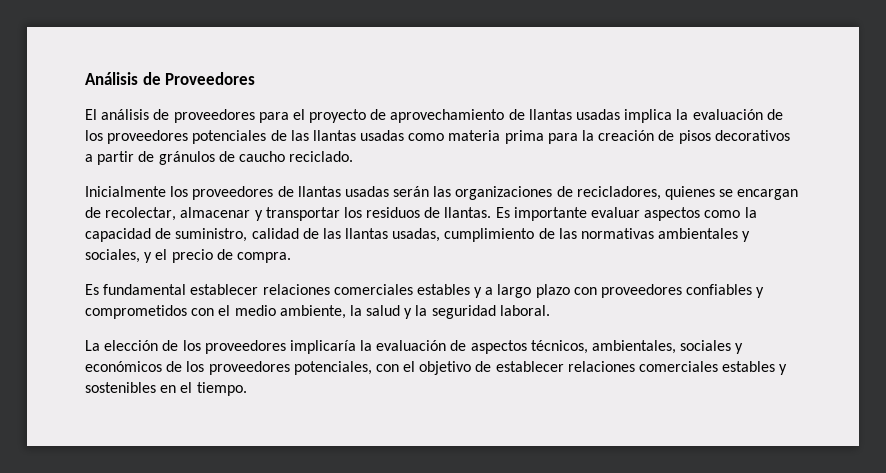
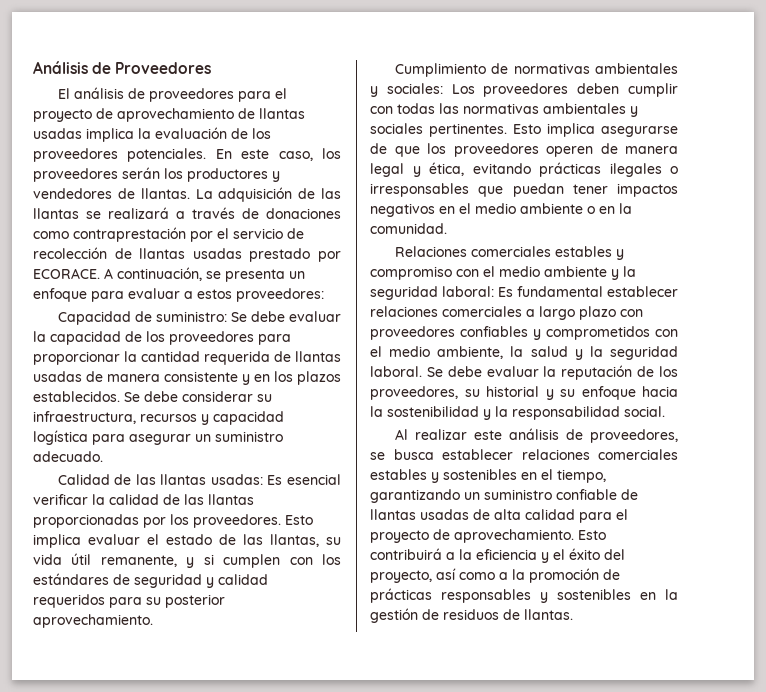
[192,130,790,144] [85,151,354,165] [85,186,799,200] [85,207,757,221] [85,228,751,242] [85,249,291,263] potenciales de las llantas usadas como materia prima para la creación de pisos decorativos a partir de gránulos de caucho reciclado. // Inicialmente los proveedores de llantas usadas serán las organizaciones de recicladores, quienes se encargan de recolectar, almacenar y transportar los residuos de llantas. Es importante evaluar aspectos como la capacidad de suministro, calidad de las llantas usadas, cumplimiento de las normativas ambientales y sociales, y el precio de compra. // -> [127,148,341,162] [33,167,280,182] [33,187,341,202] [33,207,341,219] [33,227,304,242] [33,247,341,262] [33,267,305,282] [33,288,324,302] [57,311,341,325] [33,331,291,345] [33,351,341,365] [33,371,341,385] [33,391,272,402] [33,411,284,425] [33,430,283,445] [33,451,103,462] [57,474,341,485] [33,494,254,505] [33,514,313,528] [33,534,341,548] [33,553,341,568] [33,573,268,588] [33,594,225,608] [33,614,153,628] [394,63,678,77] [370,83,678,97] [370,103,638,117] [370,123,678,137] [370,143,678,157] [370,162,678,177] [370,183,678,197] [370,203,632,217] [370,223,447,234] [394,246,624,260] [370,266,636,280] [370,286,494,300] potenciales. En este caso, los proveedores serán los productores y vendedores de llantas. La adquisición de las llantas se realizará a través de donaciones como contraprestación por el servicio de recolección de llantas usadas prestado por ECORACE. A continuación, se presenta un enfoque para evaluar a estos proveedores: // Capacidad de suministro: Se debe evaluar la capacidad de los proveedores para proporcionar la cantidad requerida de llantas usadas de manera consistente y en los plazos establecidos. Se debe considerar su infraestructura, recursos y capacidad logística para asegurar un suministro adecuado. // Calidad de las llantas usadas: Es esencial verificar la calidad de las llantas proporcionadas por los proveedores. Esto implica evaluar el estado de las llantas, su vida útil remanente, y si cumplen con los estándares de seguridad y calidad requeridos para su posterior aprovechamiento. // Cumplimiento de normativas ambientales y sociales: Los proveedores deben cumplir con todas las normativas ambientales y sociales pertinentes. Esto implica asegurarse de que los proveedores operen de manera legal y ética, evitando prácticas ilegales o irresponsables que puedan tener impactos negativos en el medio ambiente o en la comunidad. // Relaciones comerciales estables y compromiso con el medio ambiente y la seguridad laboral:
[416,284,483,298] estables y -> (522, 311) none
[85,340,744,354] [85,361,492,375] // La elección de los proveedores implicaría la evaluación de aspectos técnicos, ambientales, sociales y económicos de los proveedores potenciales, con el objetivo de -> [426,365,678,380] [370,386,678,400] [370,406,665,420] [394,428,678,443] [370,449,434,460] Se debe evaluar la reputación de los proveedores, su historial y su enfoque hacia la sostenibilidad y la responsabilidad social. // Al realizar este análisis de proveedores, se busca
[196,382,247,396] tiempo. -> [557,469,606,483] [370,489,638,503] [370,509,628,523] [370,529,606,543] [370,548,625,563] [370,568,620,583] [370,588,678,603] [370,608,573,623] tiempo, garantizando un suministro confiable de llantas usadas de alta calidad para el proyecto de aprovechamiento. Esto contribuirá a la eficiencia y el éxito del proyecto, así como a la promoción de prácticas responsables y sostenibles en la gestión de residuos de llantas.

